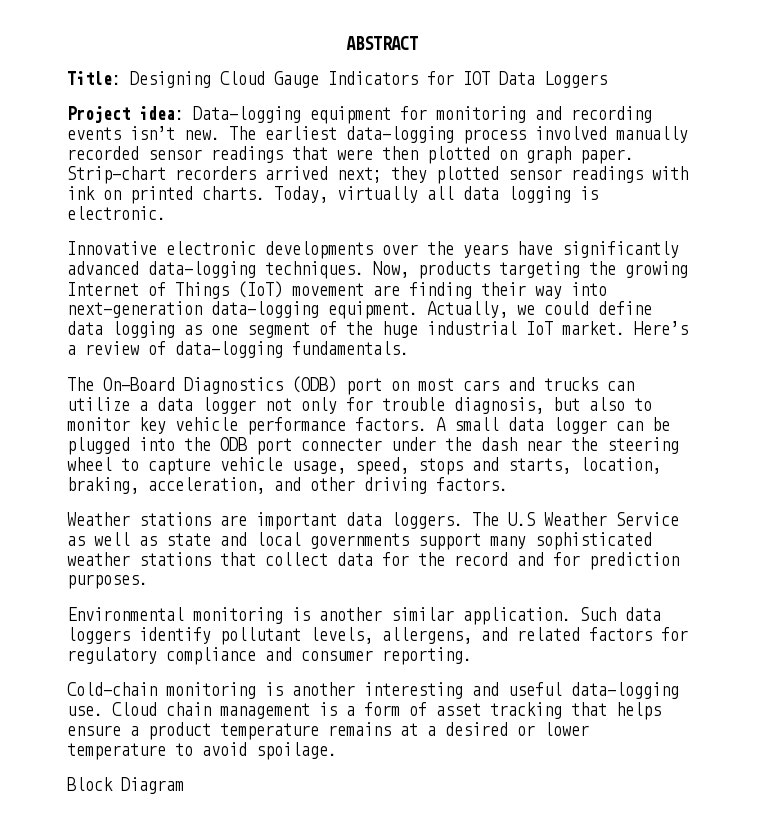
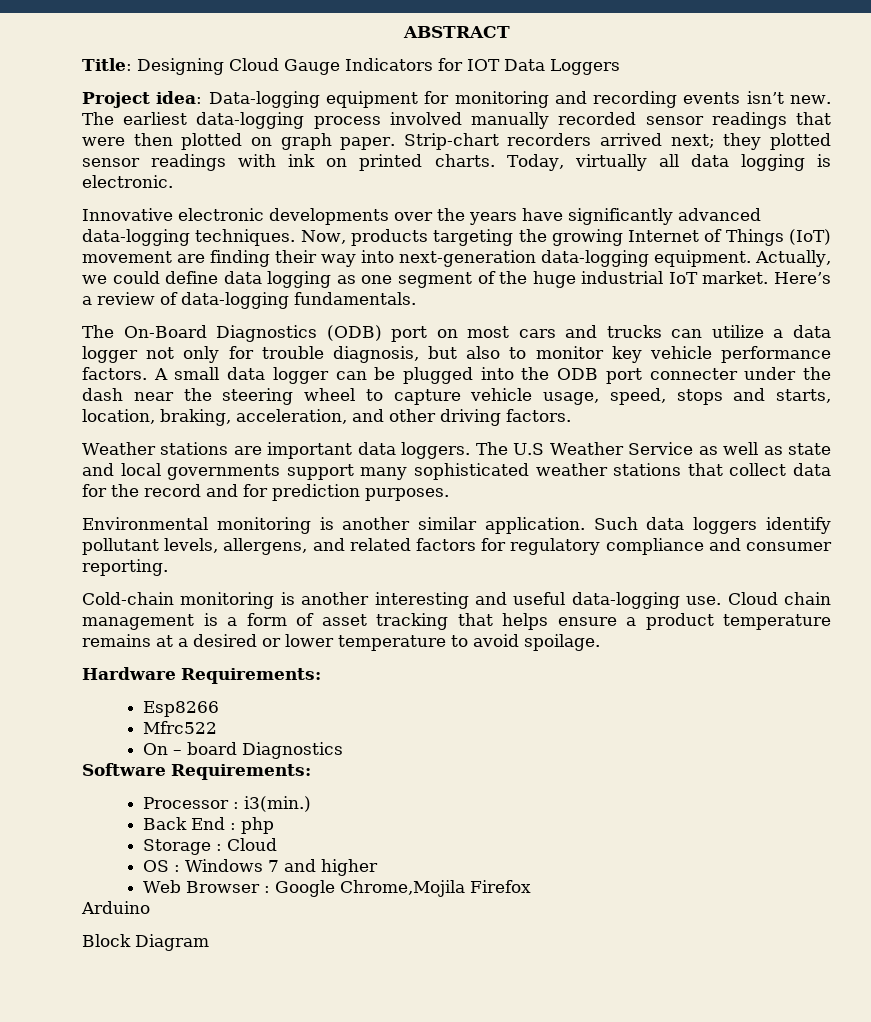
(337, 751) none -> [82,667,321,684] [142,701,219,717] [142,721,217,734] [142,742,343,759] [82,763,311,780] [142,796,311,812] [142,817,274,834] [142,838,277,855] [142,859,378,876] [142,880,531,897] [81,901,150,914] // Hardware Requirements: // Esp8266 // Mfrc522 // On – board Diagnostics // Software Requirements: // Processor : i3(min.) // Back End : php // Storage : Cloud // OS : Windows 7 and higher // Web Browser : Google Chrome,Mojila Firefox // Arduino

